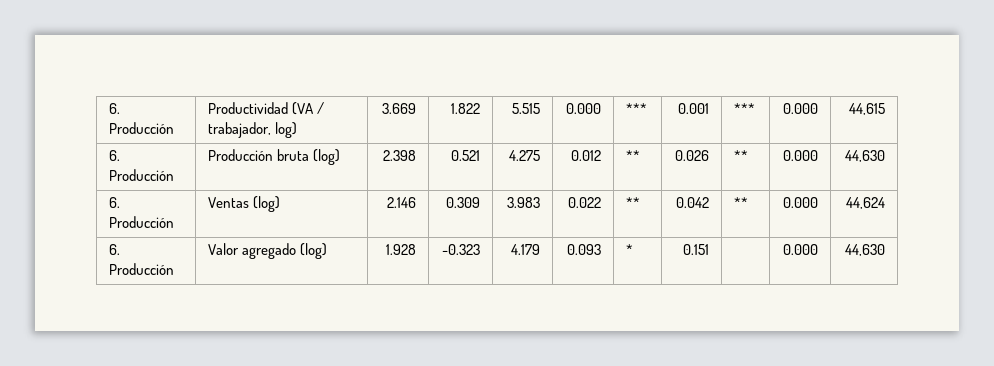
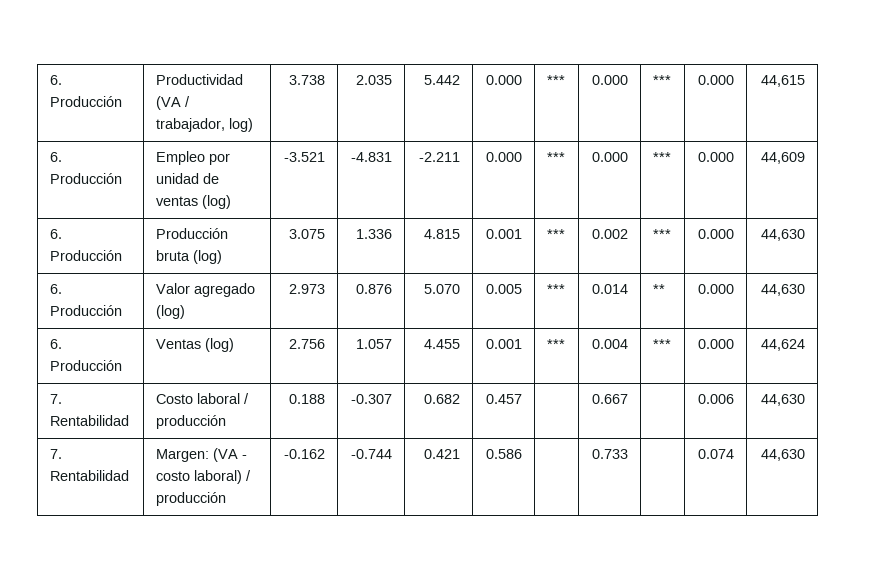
[382,103,417,114] [451,103,481,114] [512,103,541,114] [566,103,602,114] [625,103,647,114] [678,103,710,114] 3.669 | 1.822 | 5.515 | 0.000 | *** | 0.001 -> [289,75,326,85] [356,75,393,85] [424,75,461,85] [486,75,523,85] [546,75,565,85] [592,75,629,85] 3.738 | 2.035 | 5.442 | 0.000 | *** | 0.000
(886, 109) none -> [49,152,62,162] [49,173,122,184] [155,151,230,165] [155,173,219,184] [155,195,231,209] [284,152,326,162] [351,152,393,162] [419,152,461,162] [486,152,523,162] [546,152,565,162] [592,152,629,162] [652,152,671,162] [698,152,735,162] [761,152,806,164] // 6. Producción | Empleo por unidad de ventas (log) | -3.521 | -4.831 | -2.211 | 0.000 | *** | 0.000 | *** | 0.000 | 44,609
[383,150,417,161] [451,150,481,161] [509,150,541,161] [571,150,602,161] [625,150,640,161] [675,150,710,161] 2.398 | 0.521 | 4.275 | 0.012 | ** | 0.026 -> [289,229,326,239] [356,229,393,239] [424,229,461,239] [486,229,523,239] [546,229,565,239] [592,229,629,239] [652,229,671,239] [698,229,735,239] [761,229,806,241] [49,284,62,294] [49,305,122,316] [155,283,255,297] [155,305,185,319] [289,284,326,294] [356,284,393,294] [424,284,461,294] [486,284,523,294] [546,284,565,294] [592,284,629,294] 3.075 | 1.336 | 4.815 | 0.001 | *** | 0.002 | *** | 0.000 | 44,630 // 6. Producción | Valor agregado (log) | 2.973 | 0.876 | 5.070 | 0.005 | *** | 0.014
[387,197,417,208] [446,197,481,208] [507,197,541,208] [568,197,602,208] [625,197,640,208] [676,197,710,208] [733,197,748,208] [783,197,819,208] [846,197,886,209] [108,244,120,255] [108,263,174,275] [207,243,327,259] [386,244,417,255] [442,244,481,255] [511,244,541,255] [567,244,602,255] [625,244,633,255] [683,244,710,255] [783,244,819,255] 2.146 | 0.309 | 3.983 | 0.022 | ** | 0.042 | ** | 0.000 | 44,624 // 6. Producción | Valor agregado (log) | 1.928 | -0.323 | 4.179 | 0.093 | * | 0.151 | | 0.000 -> [289,339,326,349] [356,339,393,349] [424,339,461,349] [486,339,523,349] [546,339,565,349] [592,339,629,349] [652,339,671,349] [698,339,735,349] [761,339,806,351] [49,394,62,404] [49,415,129,426] [155,393,249,404] [155,415,226,429] [289,394,326,404] [351,394,393,404] [424,394,461,404] [486,394,523,404] [592,394,629,404] [698,394,735,404] [761,394,806,406] [49,449,62,459] [49,470,129,481] [155,448,247,462] [155,470,251,484] [155,492,226,506] [284,449,326,459] [351,449,393,459] [424,449,461,459] [486,449,523,459] [592,449,629,459] [698,449,735,459] 2.756 | 1.057 | 4.455 | 0.001 | *** | 0.004 | *** | 0.000 | 44,624 // 7. Rentabilidad | Costo laboral / producción | 0.188 | -0.307 | 0.682 | 0.457 | | 0.667 | | 0.006 | 44,630 // 7. Rentabilidad | Margen: (VA - costo laboral) / producción | -0.162 | -0.744 | 0.421 | 0.586 | | 0.733 | | 0.074

